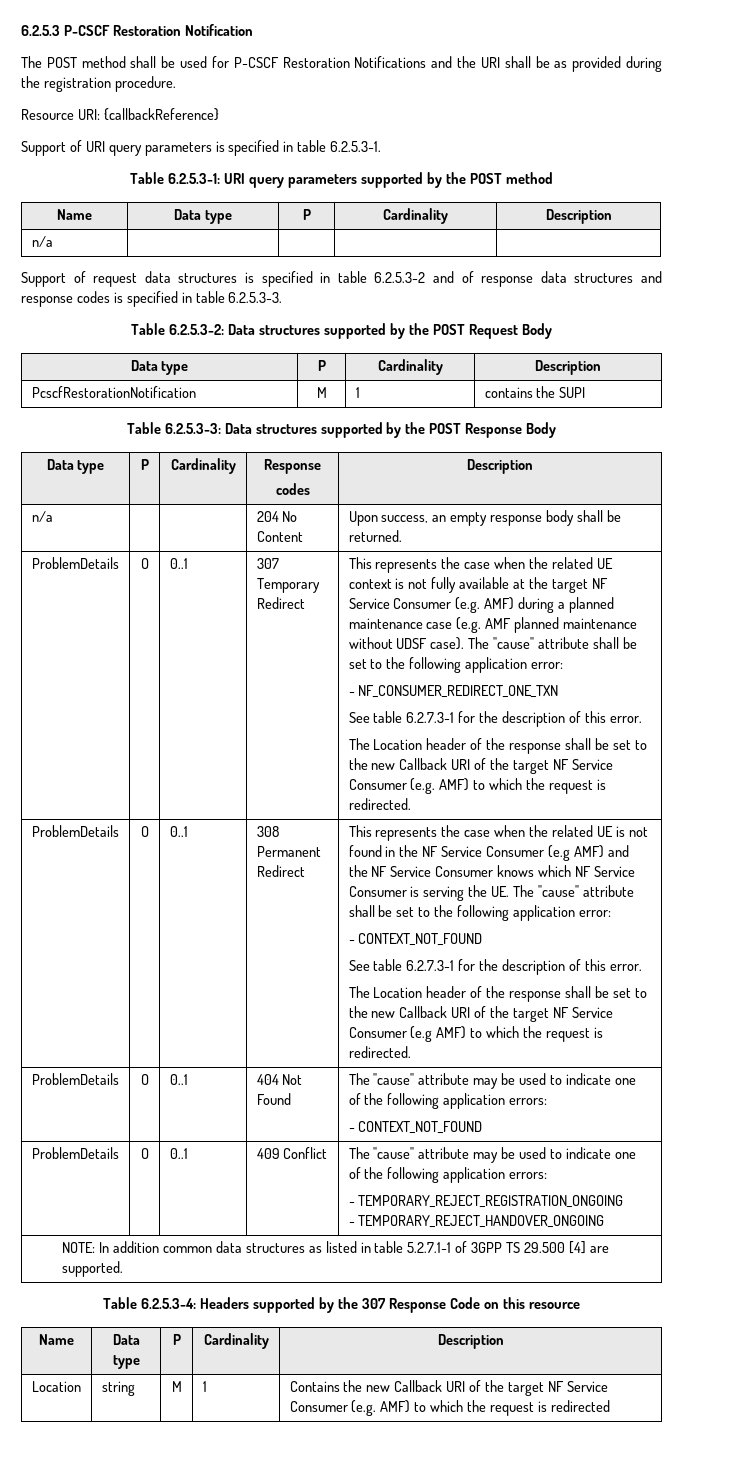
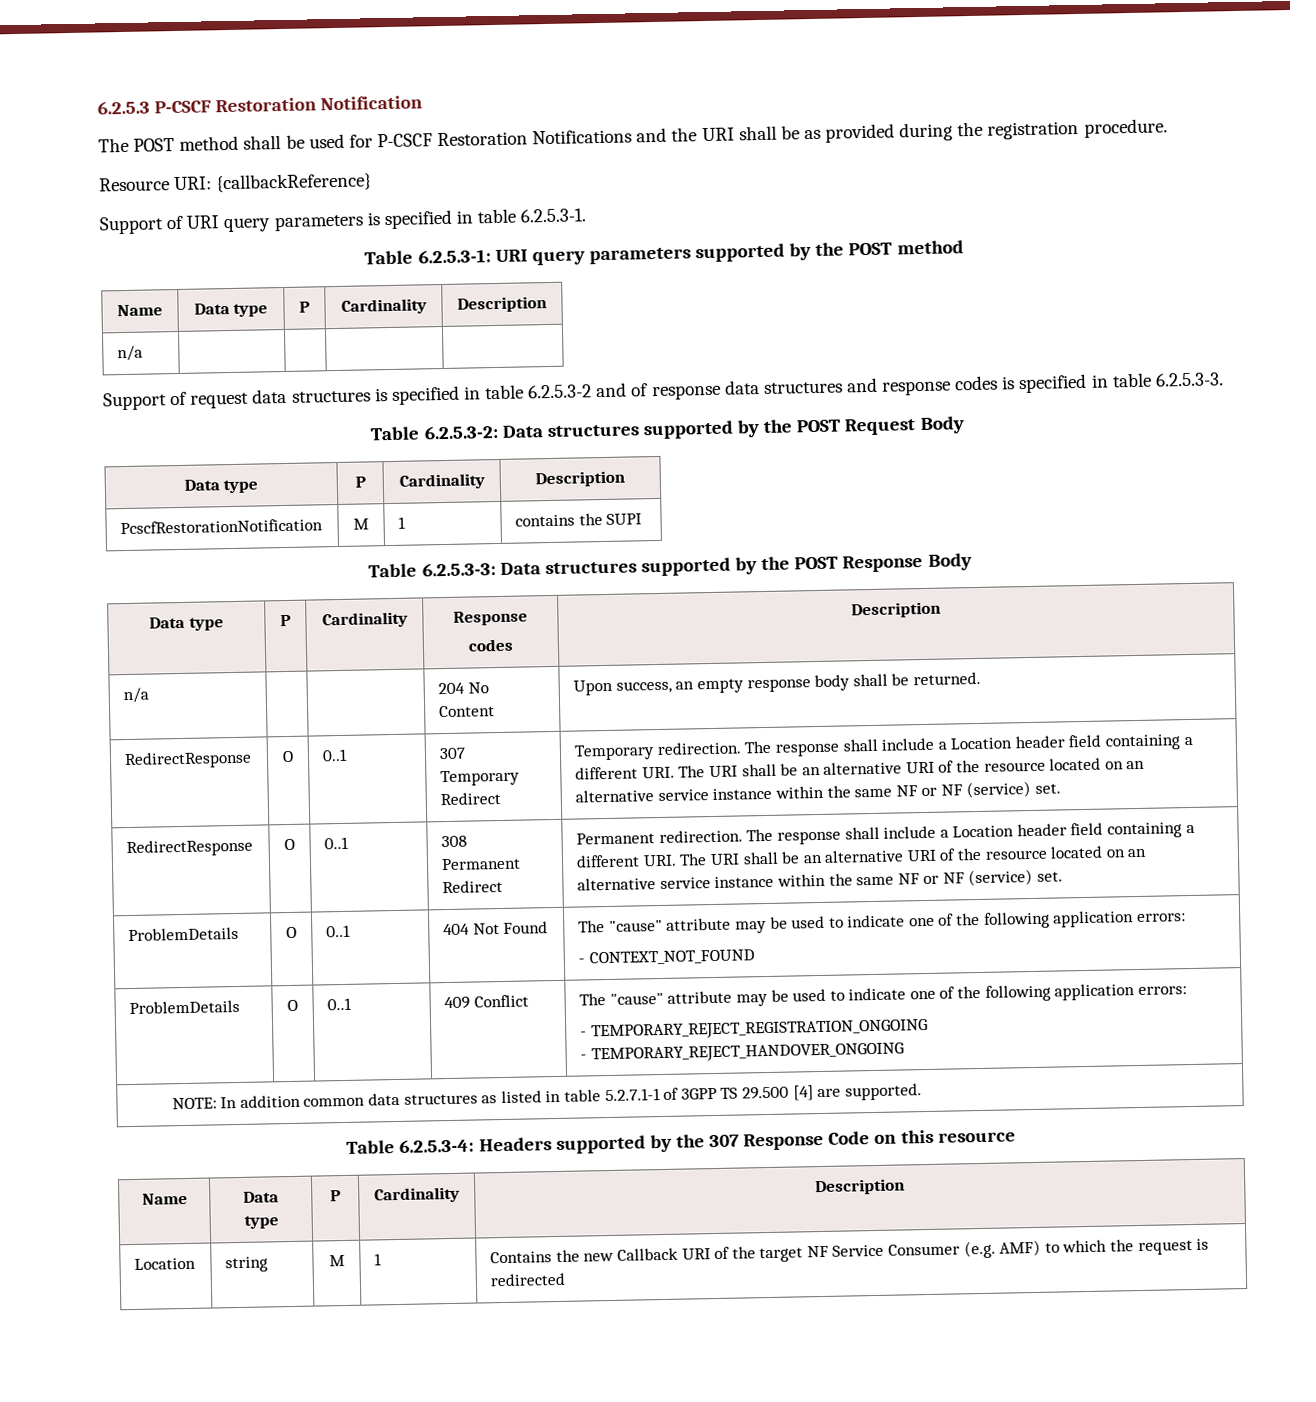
[31,557,119,569] ProblemDetails -> [124,750,253,770] RedirectResponse
[348,557,613,573] [348,577,608,593] [348,597,614,613] [348,617,638,633] [348,637,637,650] [348,657,564,673] [348,685,559,698] [348,711,642,727] [348,738,647,754] [348,758,613,774] [348,778,606,794] [348,798,411,810] [31,825,119,837] This represents the case when the related UE context is not fully available at the target NF Service Consumer (e.g. AMF) during a planned maintenance case (e.g. AMF planned maintenance without UDSF case). The "cause" attribute shall be set to the following application error: // - NF_CONSUMER_REDIRECT_ONE_TXN // See table 6.2.7.3-1 for the description of this error. // The Location header of the response shall be set to the new Callback URI of the target NF Service Consumer (e.g. AMF) to which the request is redirected. // ProblemDetails -> [574,734,1193,761] [575,757,1146,780] [575,780,1062,803] [126,838,254,858] Temporary redirection. The response shall include a Location header field containing a different URI. The URI shall be an alternative URI of the resource located on an alternative service instance within the same NF or NF (service) set. // RedirectResponse
[348,825,648,841] [348,845,629,861] [348,865,635,877] [348,885,634,901] [348,905,611,921] [348,933,483,946] [348,959,642,975] [348,986,647,1002] [348,1006,613,1022] [348,1026,603,1042] [348,1046,411,1058] This represents the case when the related UE is not found in the NF Service Consumer (e.g AMF) and the NF Service Consumer knows which NF Service Consumer is serving the UE. The "cause" attribute shall be set to the following application error: // - CONTEXT_NOT_FOUND // See table 6.2.7.3-1 for the description of this error. // The Location header of the response shall be set to the new Callback URI of the target NF Service Consumer (e.g AMF) to which the request is redirected. -> [576,822,1195,845] [576,845,1148,868] [577,868,1064,891] Permanent redirection. The response shall include a Location header field containing a different URI. The URI shall be an alternative URI of the resource located on an alternative service instance within the same NF or NF (service) set.

